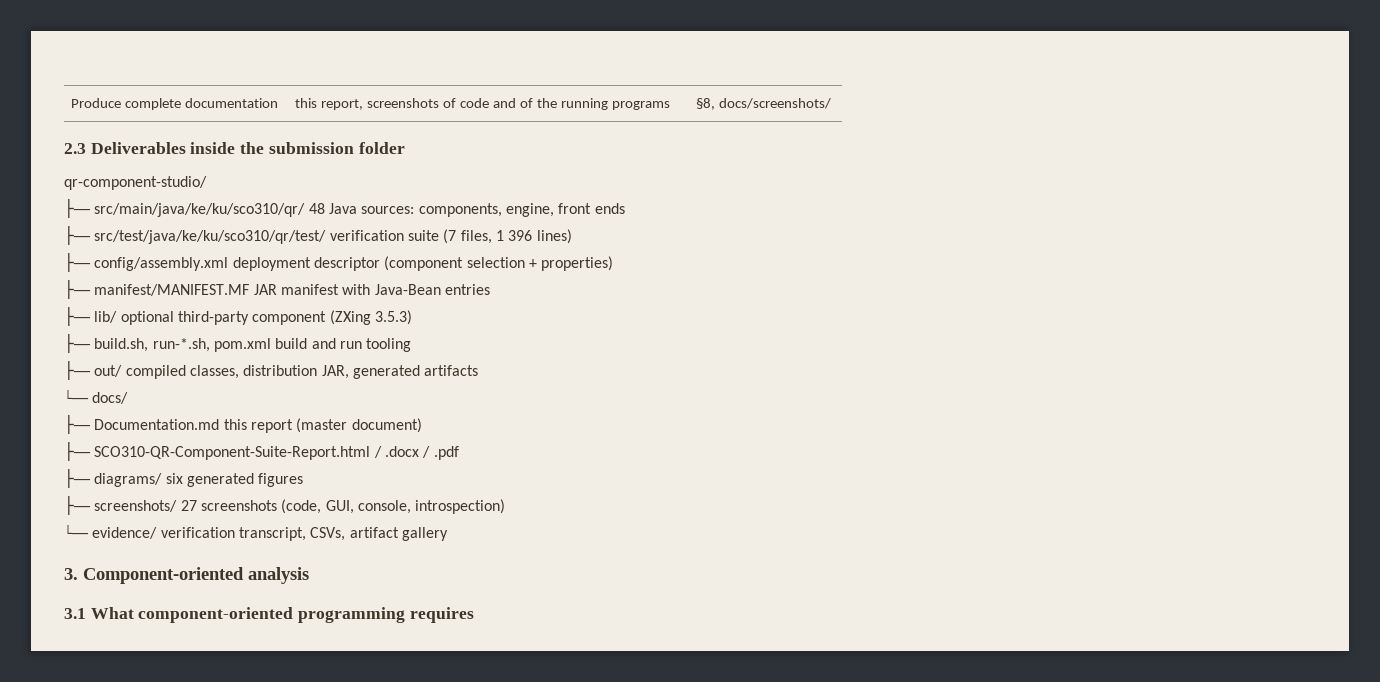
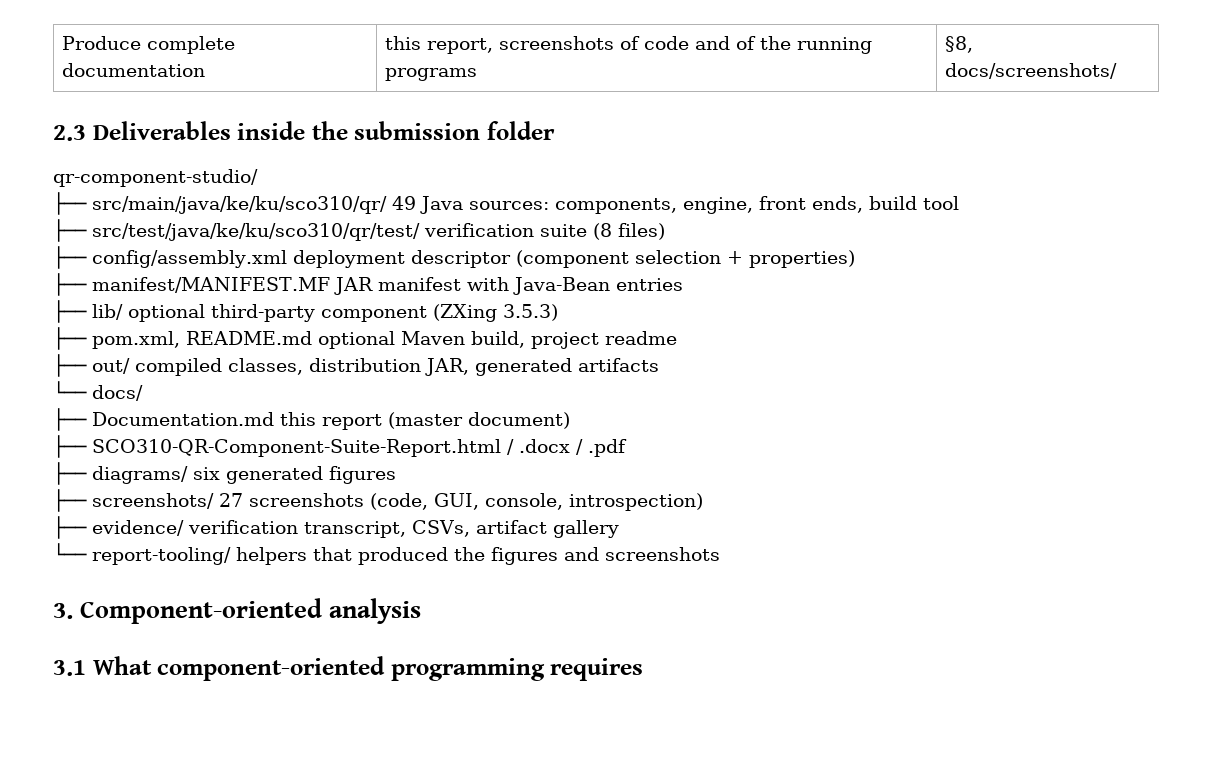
[308,203,325,214] 48 -> [392,196,416,210] 49
[594,203,625,214] ends -> [812,196,959,213] ends, build tool
[443,229,572,244] (7 files, 1 396 lines) -> [593,223,665,240] (8 files)
[94,338,412,352] build.sh, run-*.sh, pom.xml build and run tooling -> [92,331,677,349] pom.xml, README.md optional Maven build, project readme
[64,524,89,538] └── -> [53,516,87,539] ├──
(448, 534) none -> [53,543,720,565] // └── report-tooling/ helpers that produced the figures and screenshots

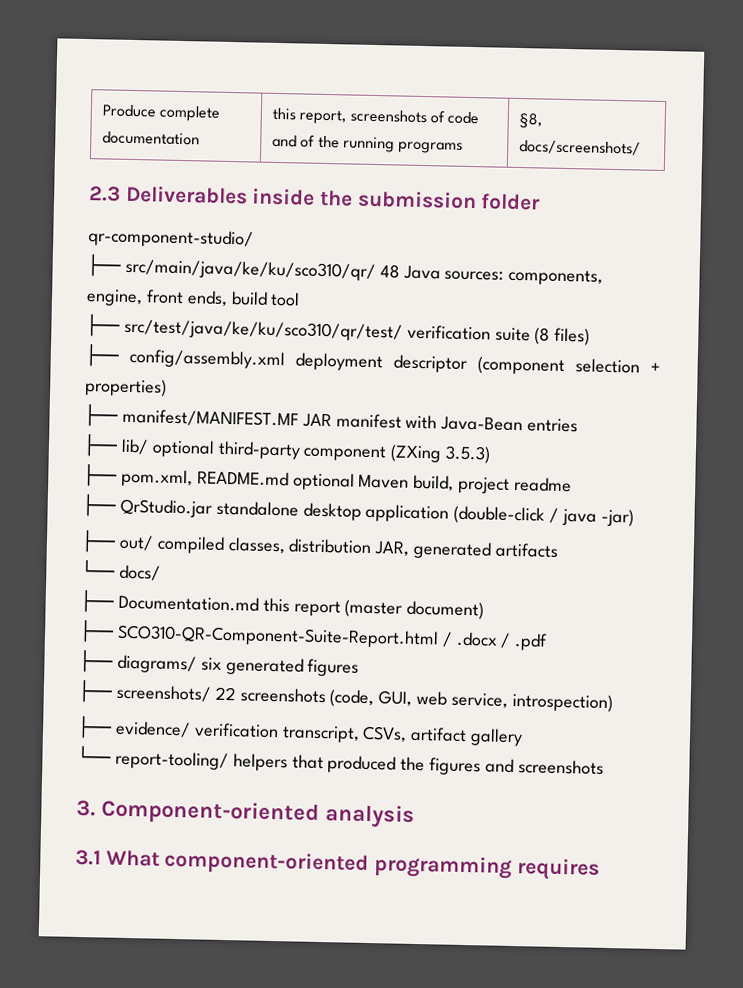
[392,196,416,210] 49 -> [379,264,400,279] 48
(677, 338) none -> [82,494,634,527] // ├── QrStudio.jar standalone desktop application (double-click / java -jar)
[219,493,243,507] 27 -> [214,686,236,701] 22
[485,493,563,510] console, -> [416,690,509,709] web service,

